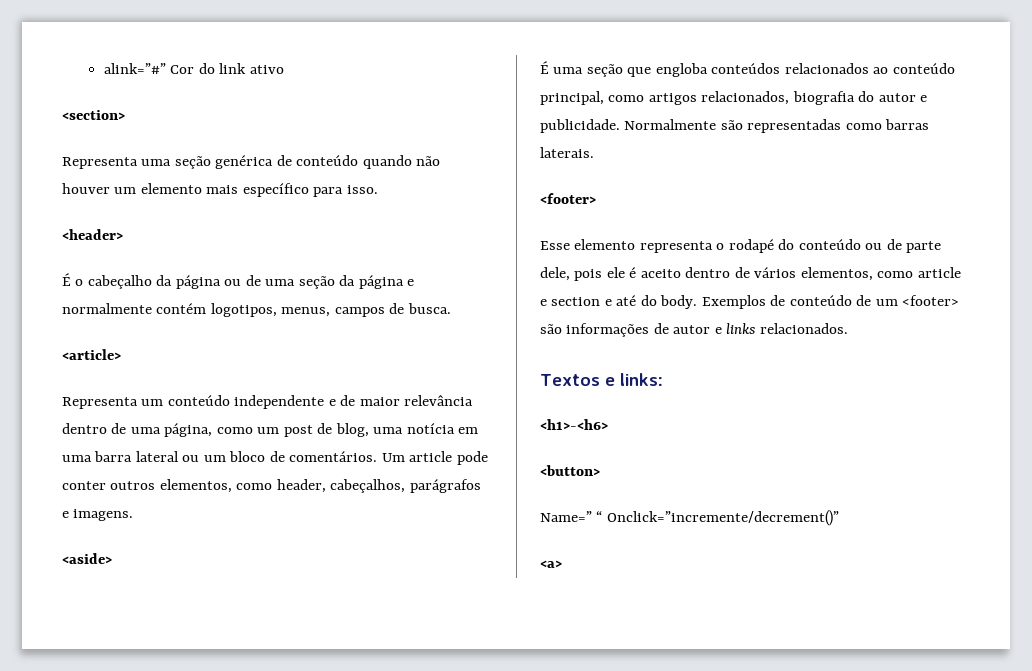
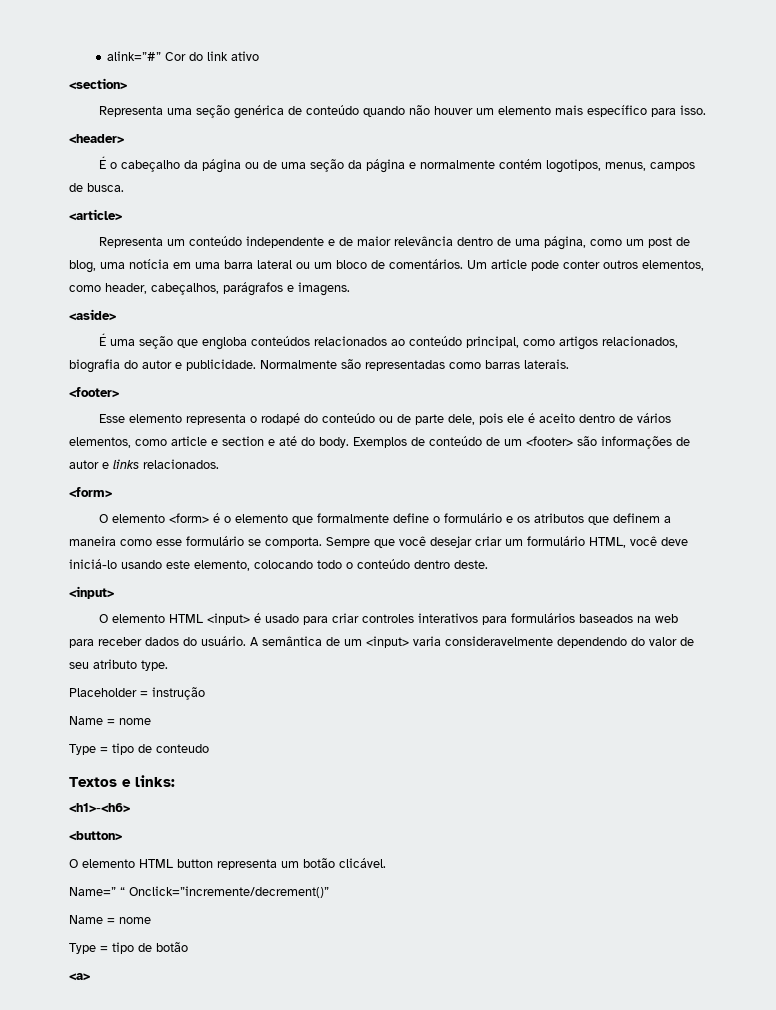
(848, 328) none -> [69,487,112,498] [99,513,672,525] [69,536,688,548] [69,559,488,571] [69,586,114,599] [99,613,679,625] [69,636,694,648] [69,659,168,671] [69,687,205,700] [69,716,151,725] [69,743,209,755] // <form> // O elemento <form> é o elemento que formalmente define o formulário e os atributos que definem a maneira como esse formulário se comporta. Sempre que você desejar criar um formulário HTML, você deve iniciá-lo usando este elemento, colocando todo o conteúdo dentro deste. // <input> // O elemento HTML <input> é usado para criar controles interativos para formulários baseados na web para receber dados do usuário. A semântica de um <input> varia consideravelmente dependendo do valor de seu atributo type. // Placeholder = instrução // Name = nome // Type = tipo de conteudo
[540,510,839,526] Name=” “ Onclick=”incremente/decrement()” -> [69,858,386,870] [69,886,329,898] [69,915,151,924] [69,942,188,954] O elemento HTML button representa um botão clicável. // Name=” “ Onclick=”incremente/decrement()” // Name = nome // Type = tipo de botão

